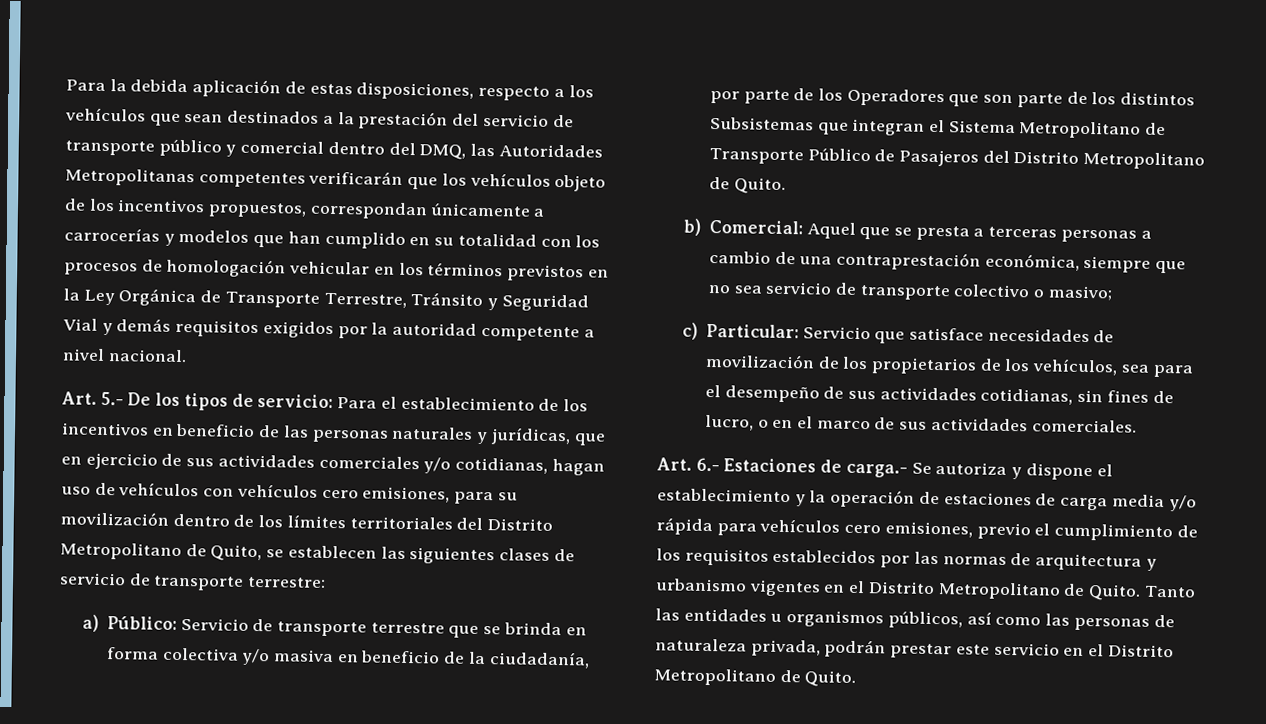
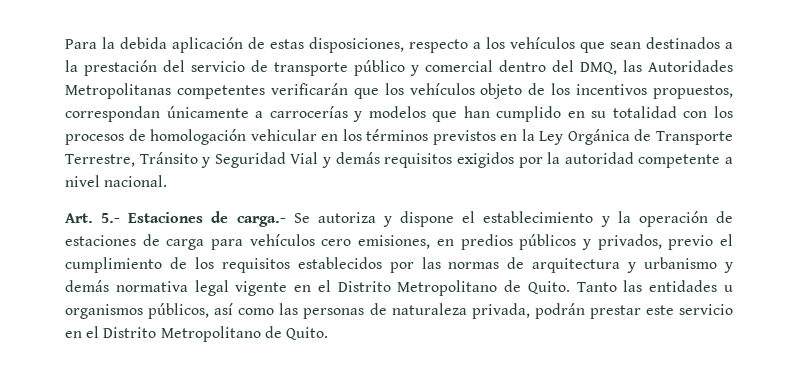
[127,392,588,412] [61,422,606,446] [61,452,605,476] [61,482,518,505] [60,511,554,531] [60,542,575,565] [59,572,327,591] [82,614,587,638] [106,647,590,669] [709,88,1196,108] [709,116,1167,139] [708,147,1206,170] [708,176,786,195] [683,218,1152,243] [708,250,1187,274] [707,281,1113,301] [682,322,1115,344] [704,353,1194,378] [704,384,1174,405] [704,414,1137,433] [656,457,720,472] De los tipos de servicio: Para el establecimiento de los incentivos en beneficio de las personas naturales y jurídicas, que en ejercicio de sus actividades comerciales y/o cotidianas, hagan uso de vehículos con vehículos cero emisiones, para su movilización dentro de los límites territoriales del Distrito Metropolitano de Quito, se establecen las siguientes clases de servicio de transporte terrestre: // a) Público: Servicio de transporte terrestre que se brinda en forma colectiva y/o masiva en beneficio de la ciudadanía, por parte de los Operadores que son parte de los distintos Subsistemas que integran el Sistema Metropolitano de Transporte Público de Pasajeros del Distrito Metropolitano de Quito. // b) Comercial: Aquel que se presta a terceras personas a cambio de una contraprestación económica, siempre que no sea servicio de transporte colectivo o masivo; // c) Particular: Servicio que satisface necesidades de movilización de los propietarios de los vehículos, sea para el desempeño de sus actividades cotidianas, sin fines de lucro, o en el marco de sus actividades comerciales. // Art. 6.- -> (121, 218) none
[1111,494,1197,512] [656,517,713,536] media y/o rápida -> (205, 244) none
(973, 529) none -> [436,234,662,250] en predios públicos y privados,
[748,579,821,597] vigentes -> [723,262,733,273] [65,280,288,296] y demás normativa legal vigente

